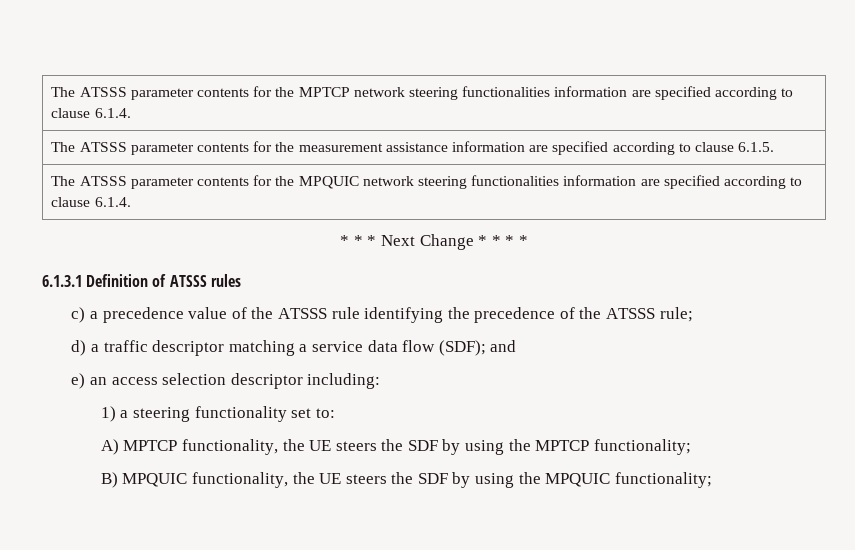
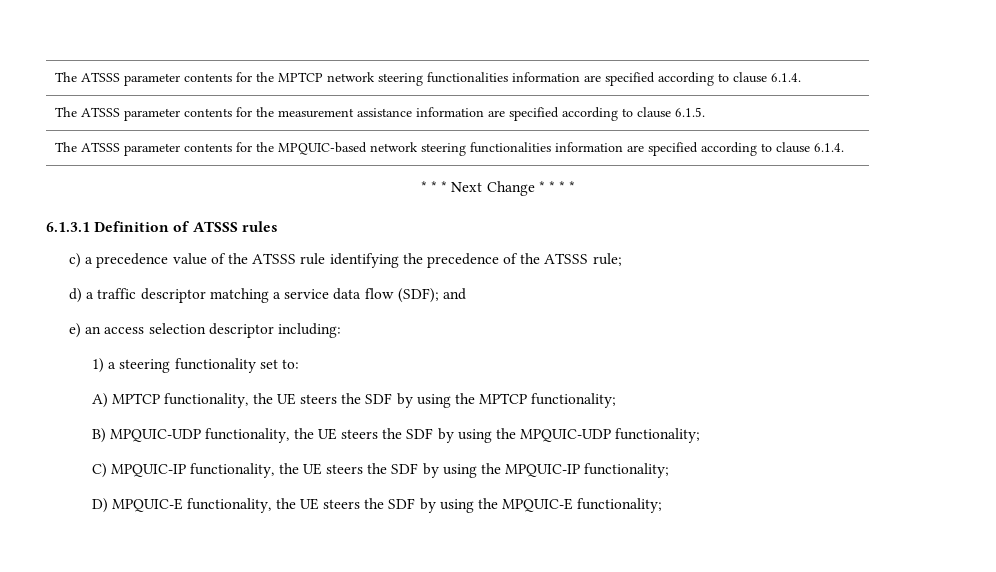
[298,176,359,189] MPQUIC -> [278,142,368,155] MPQUIC-based
[122,472,712,488] MPQUIC functionality, the UE steers the SDF by using the MPQUIC functionality; -> [110,428,701,443] [92,463,670,478] [92,498,663,513] MPQUIC-UDP functionality, the UE steers the SDF by using the MPQUIC-UDP functionality; // C) MPQUIC-IP functionality, the UE steers the SDF by using the MPQUIC-IP functionality; // D) MPQUIC-E functionality, the UE steers the SDF by using the MPQUIC-E functionality;

